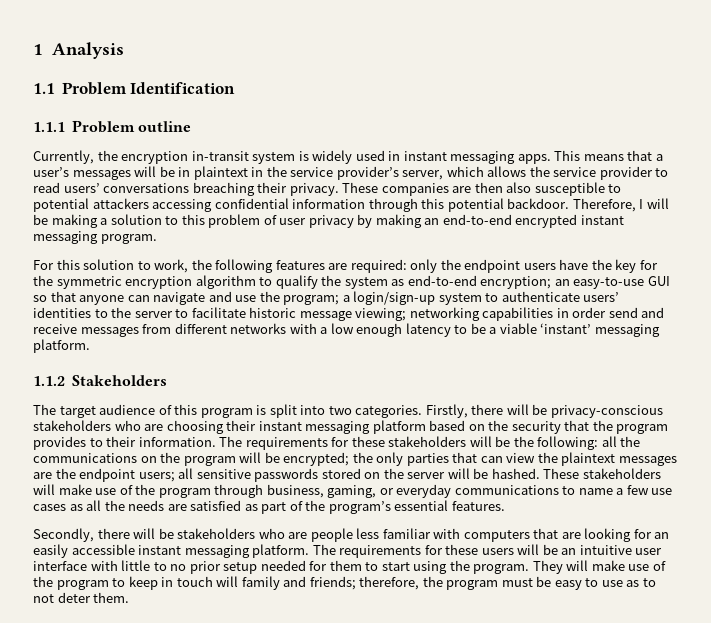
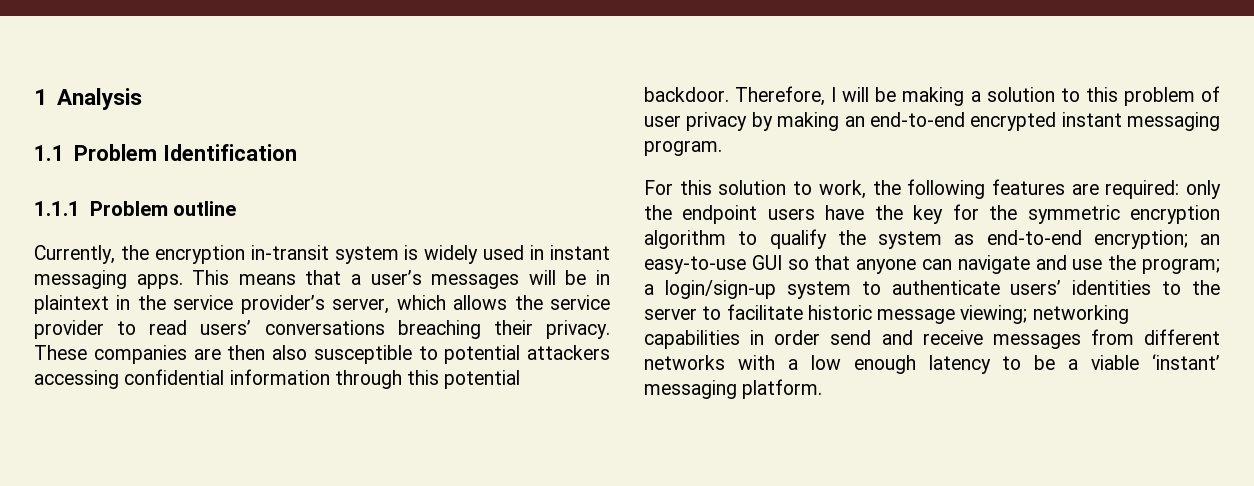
[33,375,167,386] [33,404,663,418] [33,420,669,434] [33,436,641,450] [33,452,677,466] [33,468,661,482] [33,484,673,498] [33,500,505,514] [33,528,670,542] [33,544,663,558] [33,560,666,574] [33,576,656,590] [33,592,130,603] // 1.1.2 Stakeholders // The target audience of this program is split into two categories. Firstly, there will be privacy-conscious stakeholders who are choosing their instant messaging platform based on the security that the program provides to their information. The requirements for these stakeholders will be the following: all the communications on the program will be encrypted; the only parties that can view the plaintext messages are the endpoint users; all sensitive passwords stored on the server will be hashed. These stakeholders will make use of the program through business, gaming, or everyday communications to name a few use cases as all the needs are satisfied as part of the program’s essential features. // Secondly, there will be stakeholders who are people less familiar with computers that are looking for an easily accessible instant messaging platform. The requirements for these users will be an intuitive user interface with little to no prior setup needed for them to start using the program. They will make use of the program to keep in touch will family and friends; therefore, the program must be easy to use as to not deter them. -> (823, 389) none

